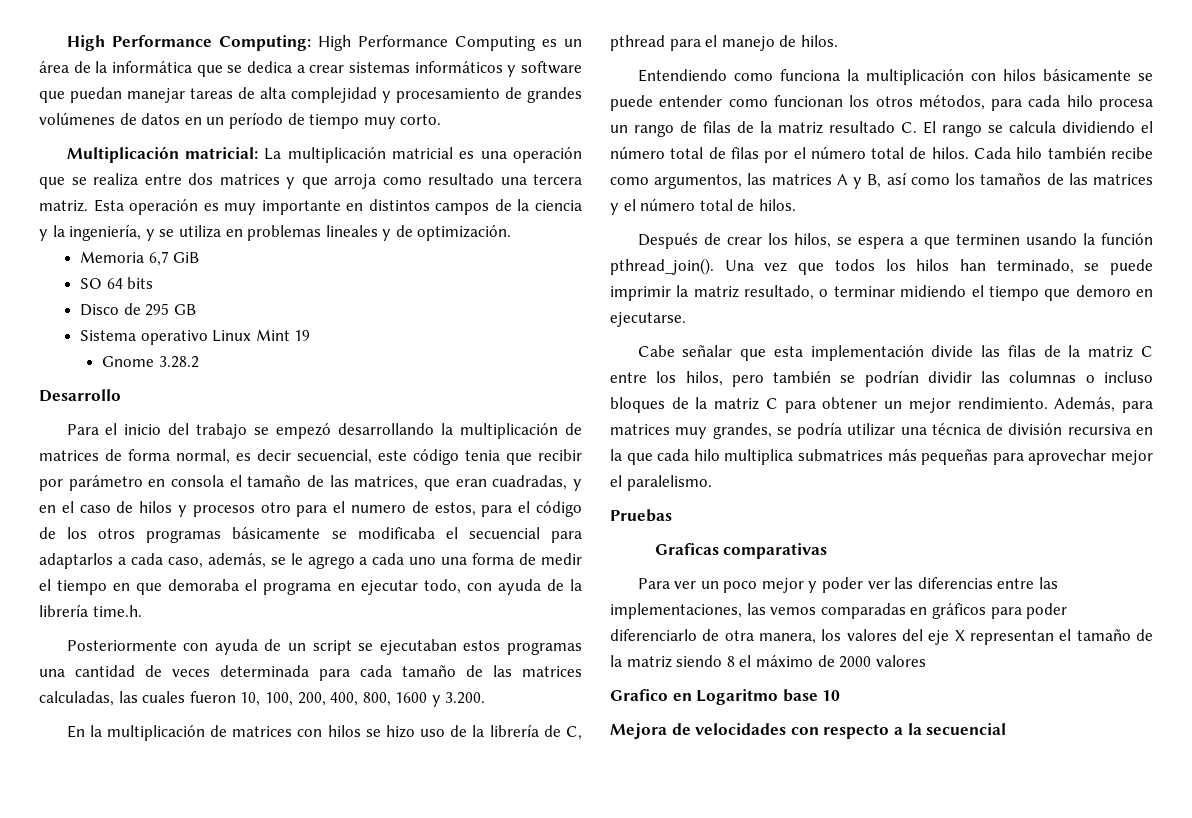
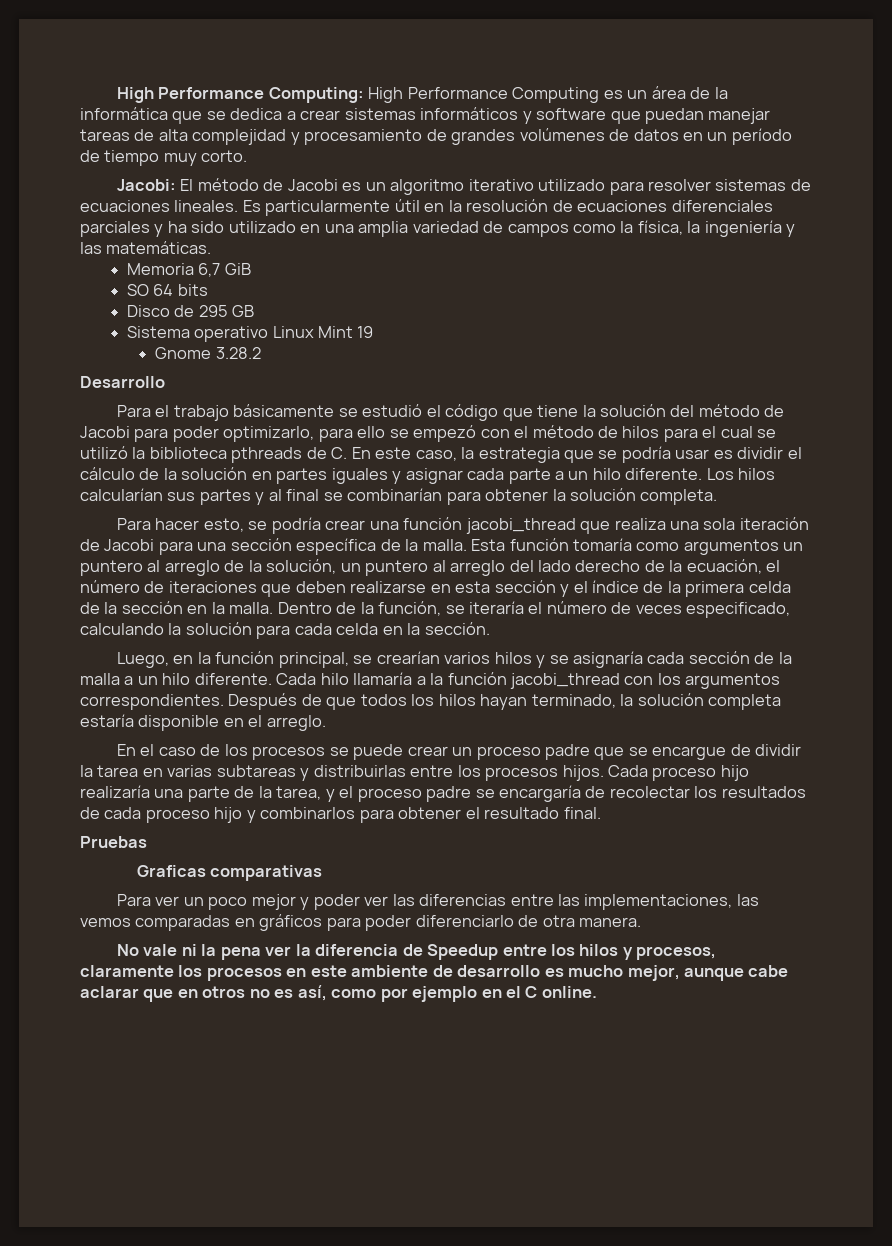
[66,146,582,163] [39,173,582,189] [39,199,582,215] [39,224,512,241] Multiplicación matricial: La multiplicación matricial es una operación que se realiza entre dos matrices y que arroja como resultado una tercera matriz. Esta operación es muy importante en distintos campos de la ciencia y la ingeniería, y se utiliza en problemas lineales y de optimización. -> [116,178,811,195] [80,199,773,216] [80,220,796,237] [80,241,212,254] Jacobi: El método de Jacobi es un algoritmo iterativo utilizado para resolver sistemas de ecuaciones lineales. Es particularmente útil en la resolución de ecuaciones diferenciales parciales y ha sido utilizado en una amplia variedad de campos como la física, la ingeniería y las matemáticas.
[124,423,582,439] [39,449,582,465] [39,475,582,491] [39,501,583,517] [39,527,582,543] [39,553,583,569] [39,579,582,595] [39,604,142,617] [66,639,582,655] [39,665,582,681] [39,691,486,707] [66,724,582,741] [610,35,838,51] [637,69,1153,85] [610,95,1153,111] [610,121,1153,137] [610,146,1153,163] [610,172,1153,189] [610,198,796,215] [637,233,1153,249] [610,258,1153,275] [610,285,1153,301] [610,312,686,327] [637,345,1153,361] [610,370,1153,387] [610,397,1153,413] [610,422,1153,439] [610,449,1153,465] [610,475,712,491] inicio del trabajo se empezó desarrollando la multiplicación de matrices de forma normal, es decir secuencial, este código tenia que recibir por parámetro en consola el tamaño de las matrices, que eran cuadradas, y en el caso de hilos y procesos otro para el numero de estos, para el código de los otros programas básicamente se modificaba el secuencial para adaptarlos a cada caso, además, se le agrego a cada uno una forma de medir el tiempo en que demoraba el programa en ejecutar todo, con ayuda de la librería time.h. // Posteriormente con ayuda de un script se ejecutaban estos programas una cantidad de veces determinada para cada tamaño de las matrices calculadas, las cuales fueron 10, 100, 200, 400, 800, 1600 y 3.200. // En la multiplicación de matrices con hilos se hizo uso de la librería de C, pthread para el manejo de hilos. // Entendiendo como funciona la multiplicación con hilos básicamente se puede entender como funcionan los otros métodos, para cada hilo procesa un rango de filas de la matriz resultado C. El rango se calcula dividiendo el número total de filas por el número total de hilos. Cada hilo también recibe como argumentos, las matrices A y B, así como los tamaños de las matrices y el número total de hilos. // Después de crear los hilos, se espera a que terminen usando la función pthread_join(). Una vez que todos los hilos han terminado, se puede imprimir la matriz resultado, o terminar midiendo el tiempo que demoro en ejecutarse. // Cabe señalar que esta implementación divide las filas de la matriz C entre los hilos, pero también se podrían dividir las columnas o incluso bloques de la matriz C para obtener un mejor rendimiento. Además, para matrices muy grandes, se podría utilizar una técnica de división recursiva en la que cada hilo multiplica submatrices más pequeñas para aprovechar mejor el paralelismo. -> [173,404,785,421] [80,425,777,442] [80,446,802,463] [80,467,776,484] [80,488,718,505] [116,517,809,534] [80,538,804,555] [80,559,781,576] [80,580,791,597] [80,601,791,618] [80,622,490,639] [116,651,792,668] [80,672,781,689] [80,693,782,710] [80,714,326,731] [116,744,802,760] [80,765,749,781] [80,785,806,802] [80,807,601,823] trabajo básicamente se estudió el código que tiene la solución del método de Jacobi para poder optimizarlo, para ello se empezó con el método de hilos para el cual se utilizó la biblioteca pthreads de C. En este caso, la estrategia que se podría usar es dividir el cálculo de la solución en partes iguales y asignar cada parte a un hilo diferente. Los hilos calcularían sus partes y al final se combinarían para obtener la solución completa. // Para hacer esto, se podría crear una función jacobi_thread que realiza una sola iteración de Jacobi para una sección específica de la malla. Esta función tomaría como argumentos un puntero al arreglo de la solución, un puntero al arreglo del lado derecho de la ecuación, el número de iteraciones que deben realizarse en esta sección y el índice de la primera celda de la sección en la malla. Dentro de la función, se iteraría el número de veces especificado, calculando la solución para cada celda en la sección. // Luego, en la función principal, se crearían varios hilos y se asignaría cada sección de la malla a un hilo diferente. Cada hilo llamaría a la función jacobi_thread con los argumentos correspondientes. Después de que todos los hilos hayan terminado, la solución completa estaría disponible en el arreglo. // En el caso de los procesos se puede crear un proceso padre que se encargue de dividir la tarea en varias subtareas y distribuirlas entre los procesos hijos. Cada proceso hijo realizaría una parte de la tarea, y el proceso padre se encargaría de recolectar los resultados de cada proceso hijo y combinarlos para obtener el resultado final.
[759,629,1153,645] [610,655,926,668] [610,689,841,705] [610,723,1007,739] manera, los valores del eje X representan el tamaño de la matriz siendo 8 el máximo de 2000 valores // Grafico en Logaritmo base 10 // Mejora de velocidades con respecto a la secuencial -> [579,917,642,927] [116,944,717,960] [80,965,789,981] [80,985,597,1002] manera. // No vale ni la pena ver la diferencia de Speedup entre los hilos y procesos, claramente los procesos en este ambiente de desarrollo es mucho mejor, aunque cabe aclarar que en otros no es así, como por ejemplo en el C online.

